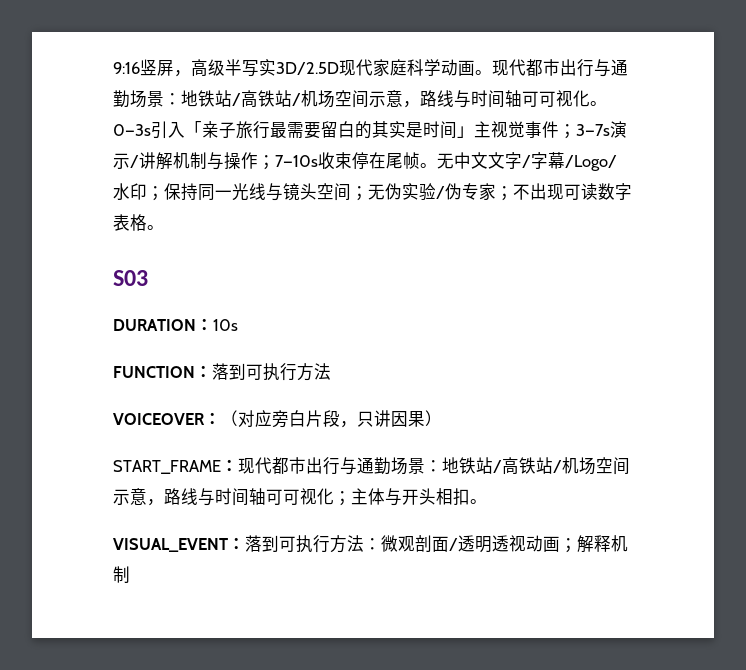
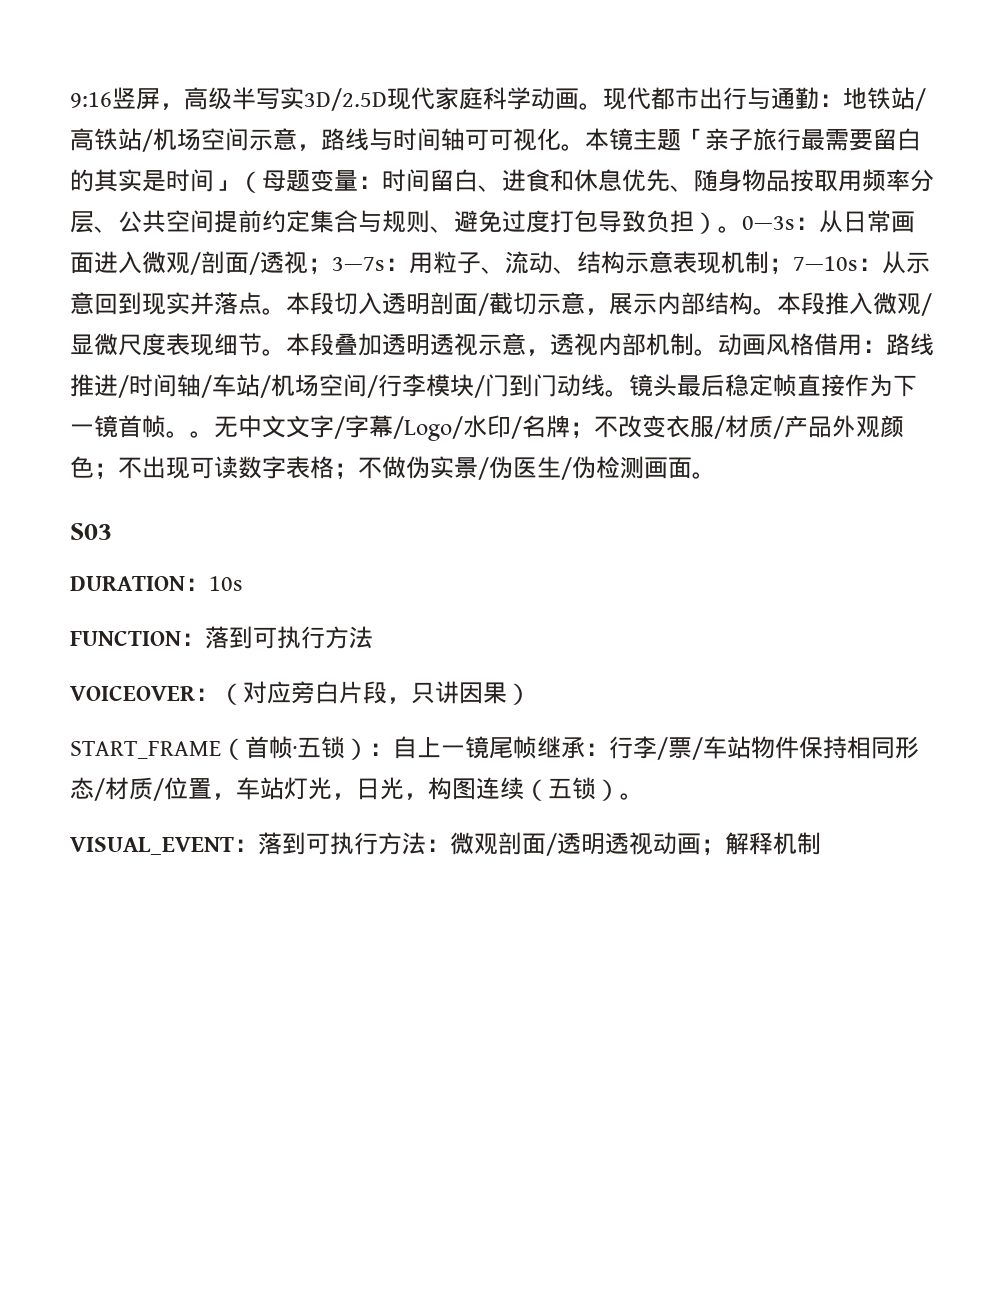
[130,90,164,108] 场景 -> (819, 98) none
[113,121,185,139] 0—3s引入 -> [585,128,681,151] 本镜主题
[474,121,627,139] [113,152,420,170] 主视觉事件；3—7s演示/讲解机制与操作；7—10s收束停在尾帧 -> [238,169,934,193] [70,210,915,234] [70,251,930,275] [70,292,932,316] [70,333,934,356] [70,374,917,398] [70,415,190,438] （母题变量：时间留白、进食和休息优先、随身物品按取用频率分层、公共空间提前约定集合与规则、避免过度打包导致负担）。0—3s：从日常画面进入微观/剖面/透视；3—7s：用粒子、流动、结构示意表现机制；7—10s：从示意回到现实并落点。本段切入透明剖面/截切示意，展示内部结构。本段推入微观/显微尺度表现细节。本段叠加透明透视示意，透视内部机制。动画风格借用：路线推进/时间轴/车站/机场空间/行李模块/门到门动线。镜头最后稳定帧直接作为下一镜首帧。
[147,183,496,201] ；保持同一光线与镜头空间；无伪实验/伪专家 -> [511,415,904,439] [70,456,94,478] /名牌；不改变衣服/材质/产品外观颜色
(147, 222) none -> [334,456,692,480] ；不做伪实景/伪医生/伪检测画面
[220,457,630,475] [113,488,470,506] ：现代都市出行与通勤场景：地铁站/高铁站/机场空间示意，路线与时间轴可可视化；主体与开头相扣 -> [221,736,919,760] [70,777,620,801] （首帧·五锁）：自上一镜尾帧继承：行李/票/车站物件保持相同形态/材质/位置，车站灯光，日光，构图连续（五锁）

